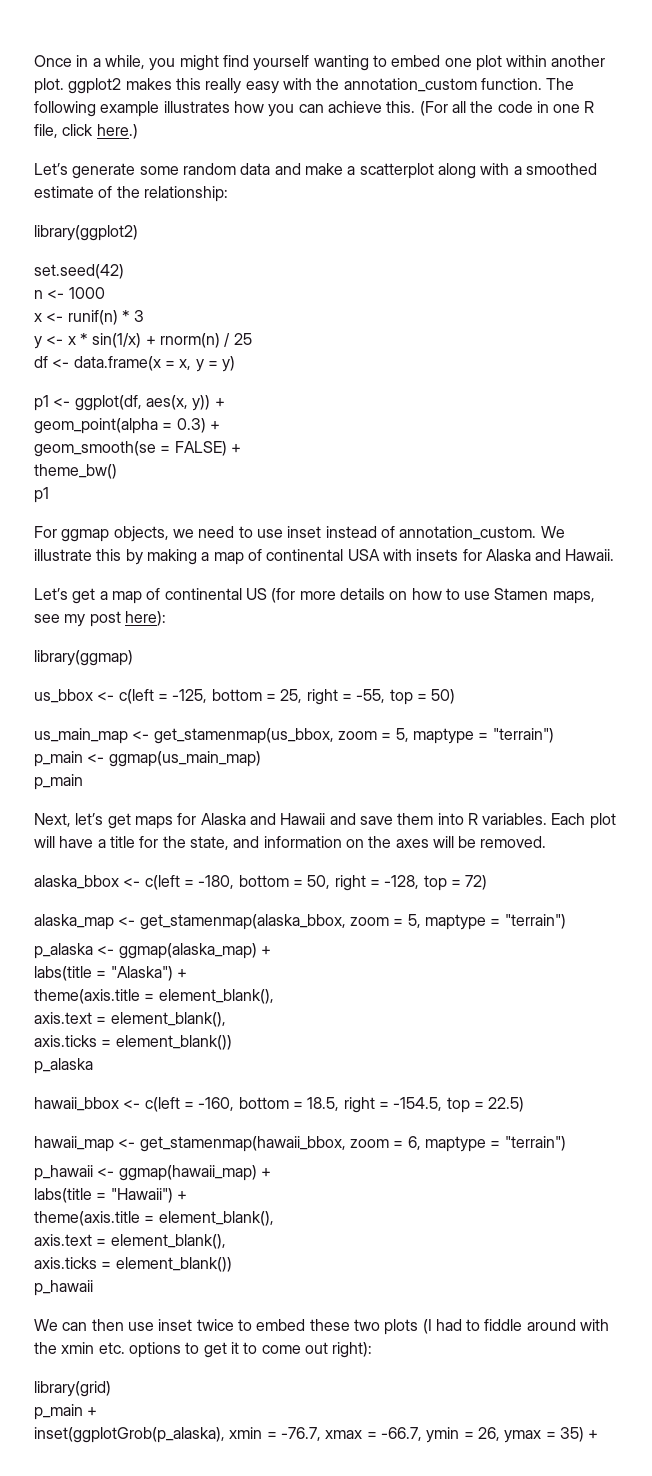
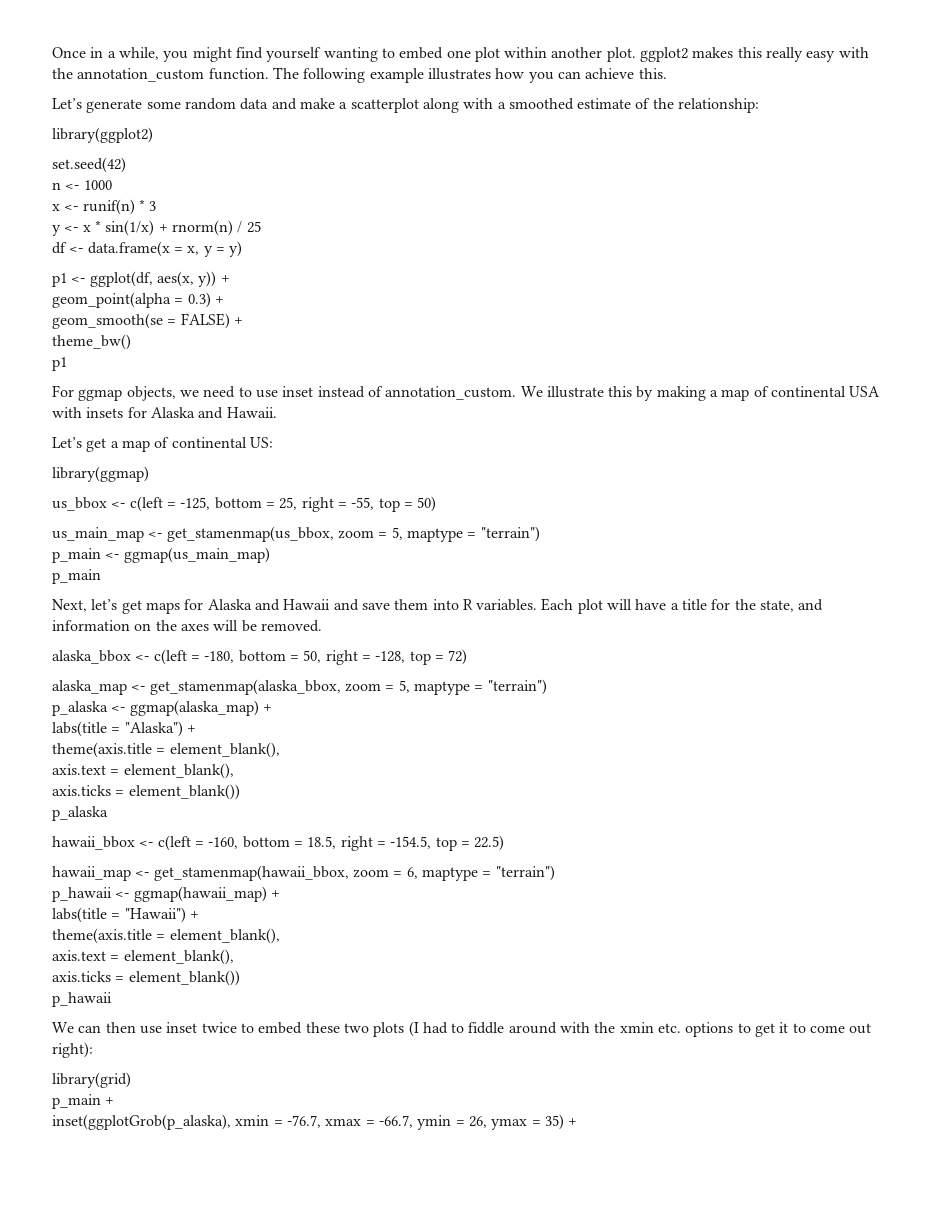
[419,101,595,116] [34,124,138,139] (For all the code in one R file, click here.) -> (667, 73) none
[245,588,595,604] [34,611,166,627] US (for more details on how to use Stamen maps, see my post here): -> [249,437,273,448] US:

